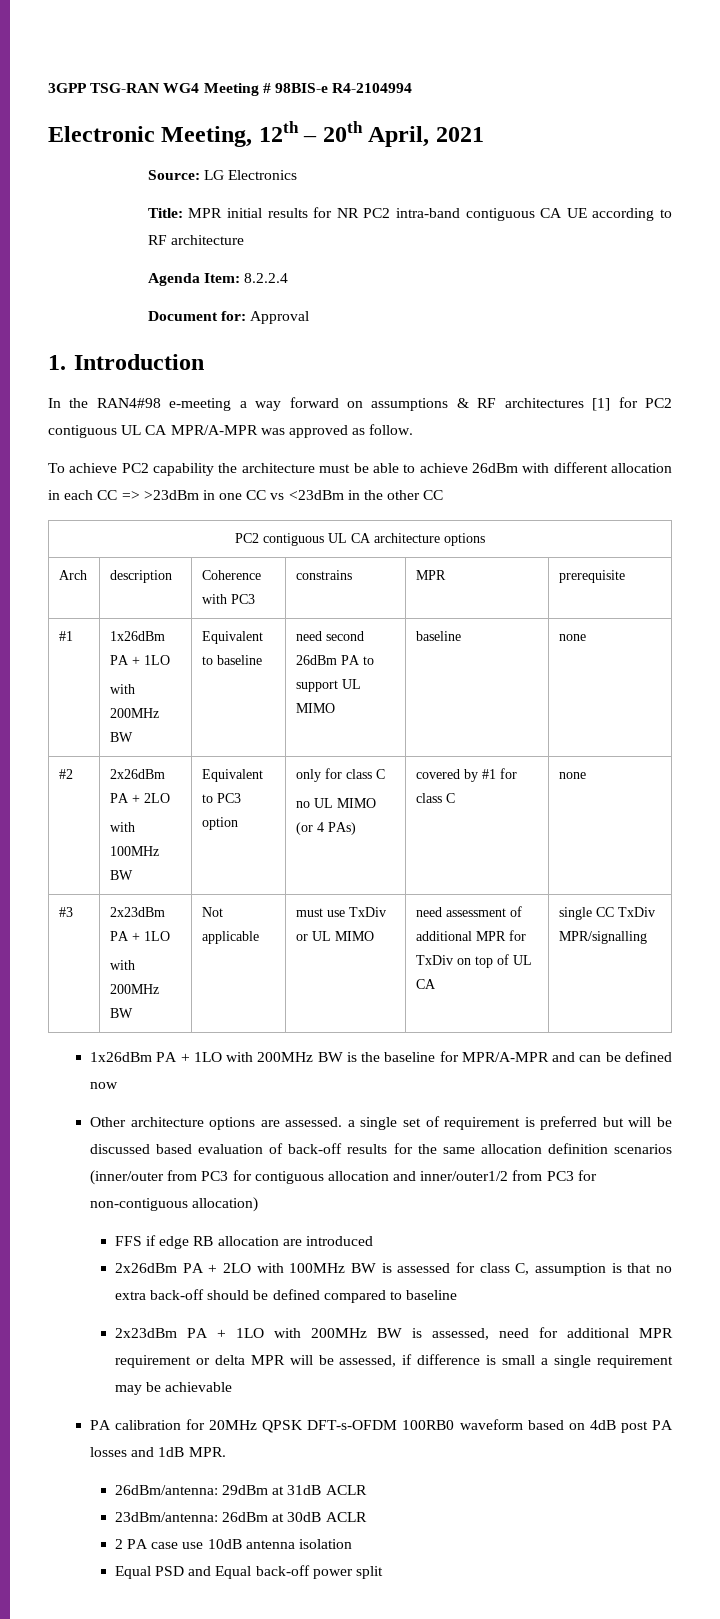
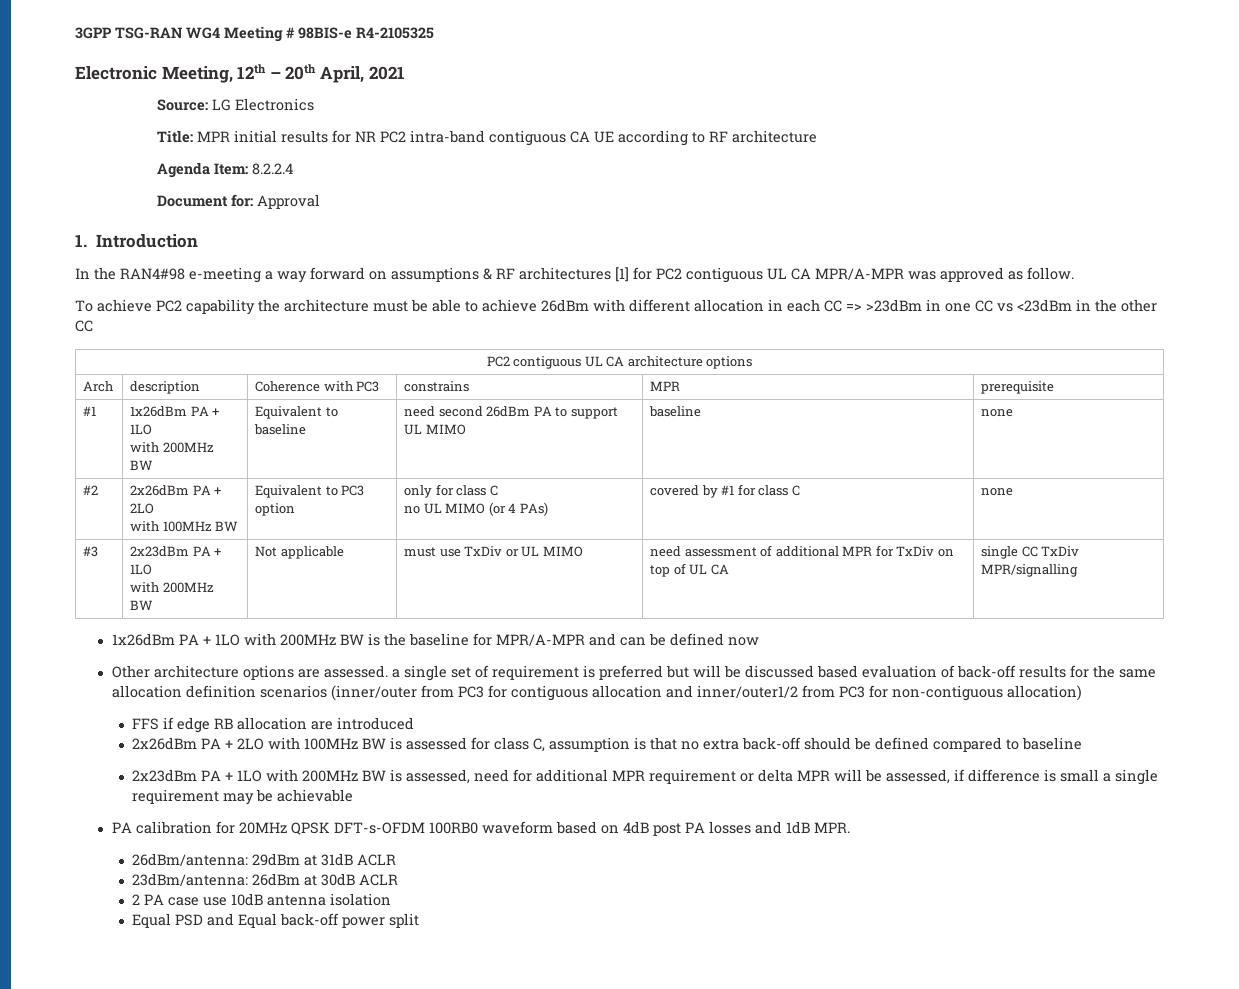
[332,83,413,93] R4-2104994 -> [356,27,434,39] R4-2105325

